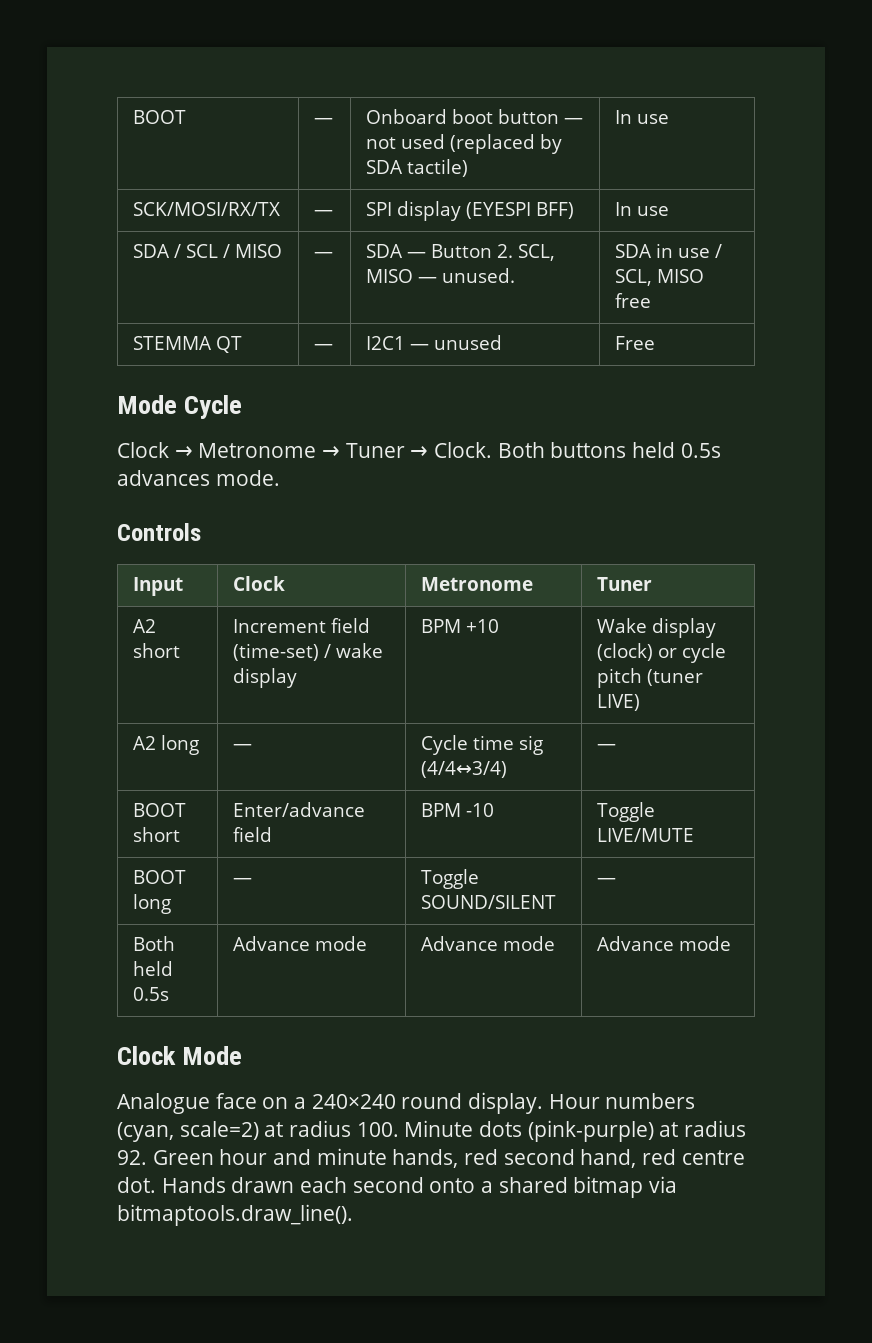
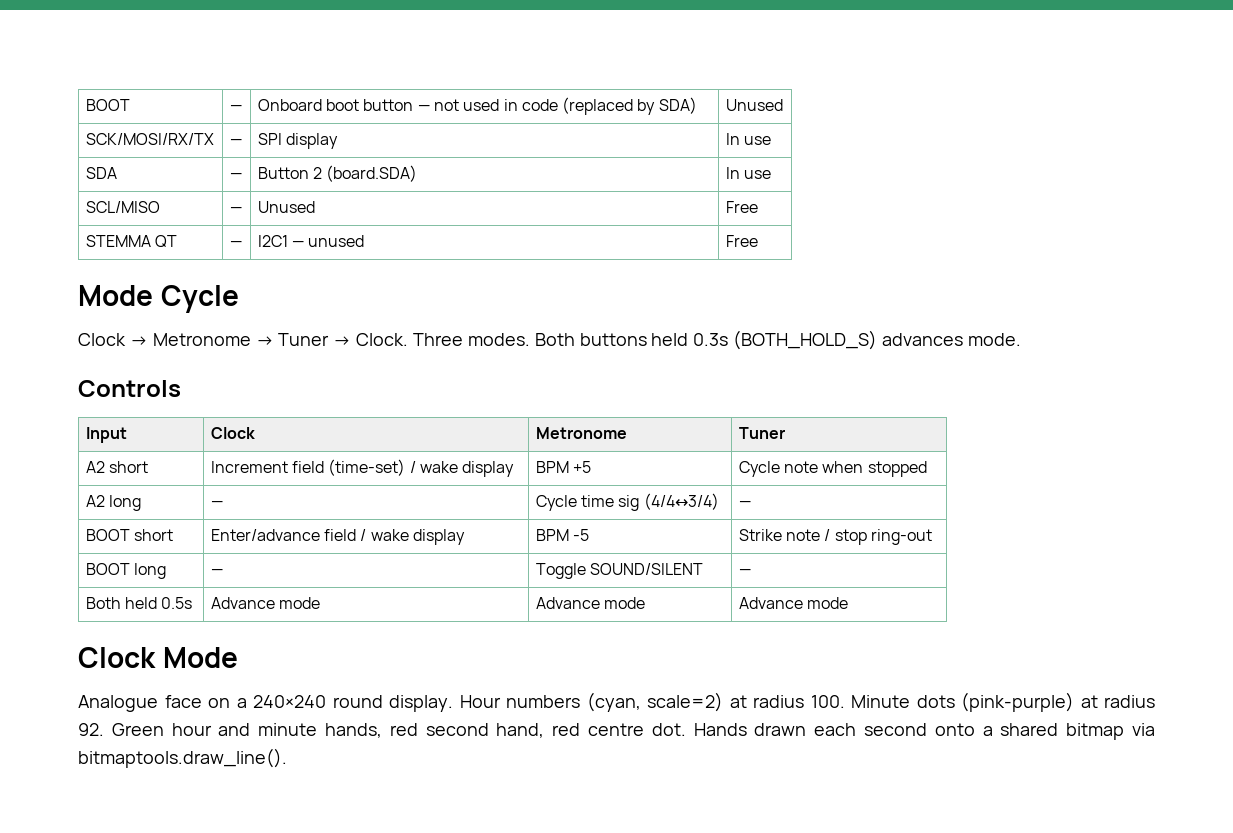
[450,134,563,154] [365,159,469,177] [614,110,670,124] (replaced by SDA tactile) | In use -> [503,97,697,115] [725,99,783,111] in code (replaced by SDA) | Unused
[466,202,575,219] (EYESPI BFF) -> (338, 141) none
[174,244,283,258] [313,252,333,258] [365,244,556,261] [365,268,516,283] [614,243,723,258] [614,269,705,286] [614,293,651,308] / SCL / MISO | — | SDA — Button 2. SCL, MISO — unused. | SDA in use / SCL, MISO free -> [229,173,242,179] [257,165,418,182] [725,167,771,179] [85,201,160,213] [229,207,242,213] [257,201,315,213] [725,201,758,213] | — | Button 2 (board.SDA) | In use // SCL/MISO | — | Unused | Free
(493, 450) none -> [413,333,530,346] Three modes.
[680,443,721,458] 0.5s -> [693,330,878,350] 0.3s (BOTH_HOLD_S)
[466,619,500,633] [596,618,717,638] [596,643,727,663] [596,668,704,688] [596,694,640,711] +10 | Wake display (clock) or cycle pitch (tuner LIVE) -> [572,461,591,473] [738,461,927,477] +5 | Cycle note when stopped
[420,803,495,817] [596,802,655,822] [596,828,694,842] | BPM -10 | Toggle LIVE/MUTE -> [360,529,465,545] [535,529,589,541] [738,529,932,545] / wake display | BPM -5 | Strike note / stop ring-out

